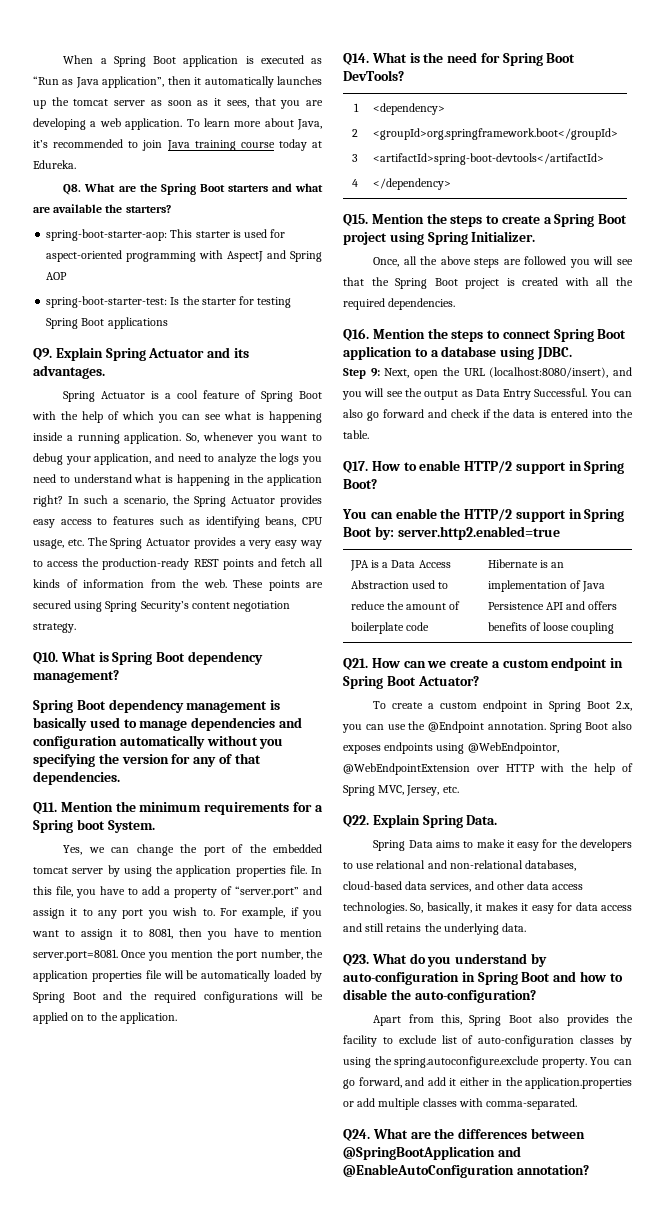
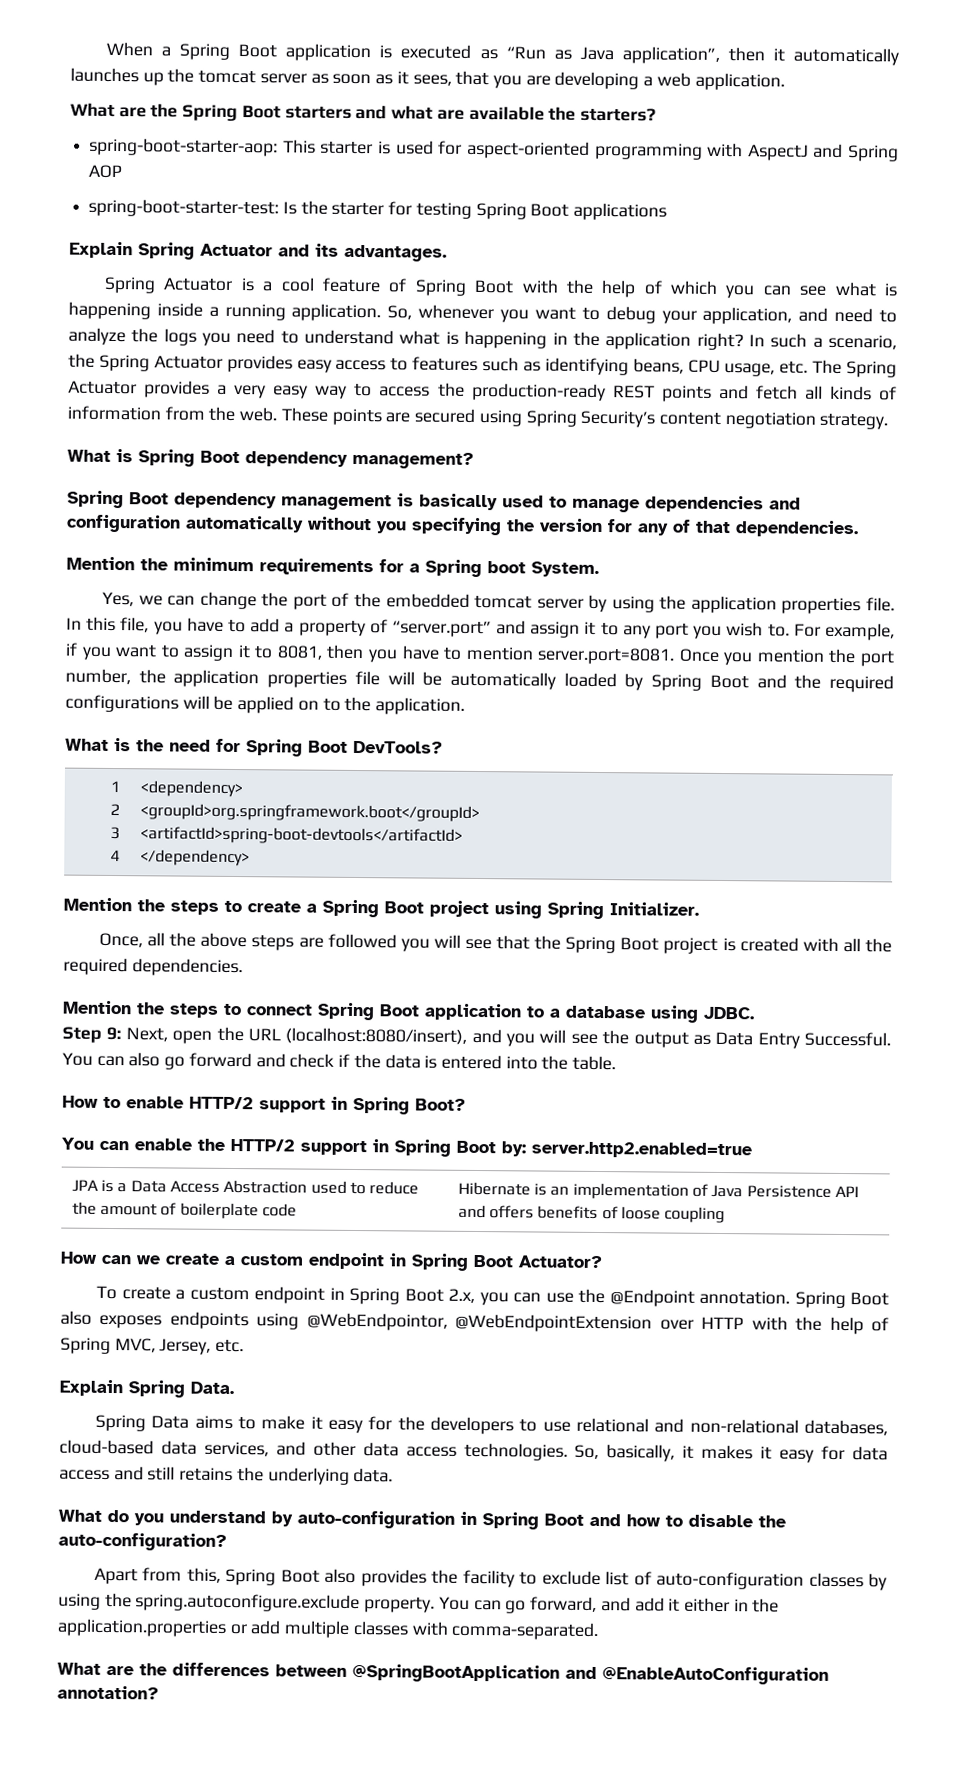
[186,118,322,130] [33,139,322,151] [33,160,76,169] [63,184,82,195] To learn more about Java, it’s recommended to join Java training course today at Edureka. // Q8. -> (785, 81) //
[33,348,52,360] Q9. -> (668, 211) none
[33,652,58,664] Q10. -> (889, 421) none
[33,802,57,814] Q11. -> (859, 529) none
[343,53,369,65] Q14. -> (466, 706) none
[343,214,368,226] Q15. -> (250, 858) none
[343,328,369,341] Q16. -> (243, 967) none
[343,461,368,473] Q17. -> (617, 1063) none
[343,658,368,670] Q21. -> (726, 1215) none
[343,815,369,827] Q22. -> (245, 1345) none
[343,954,369,966] Q23. -> (394, 1475) none
[343,1129,370,1141] Q24. -> (600, 1631) none

